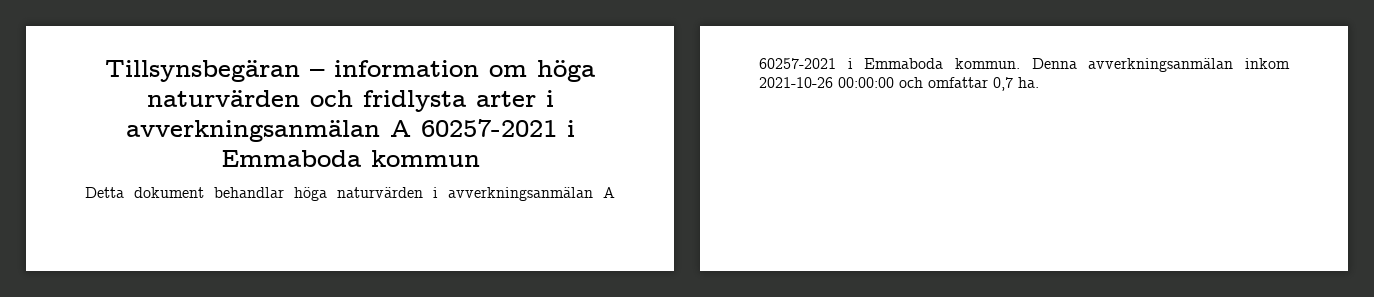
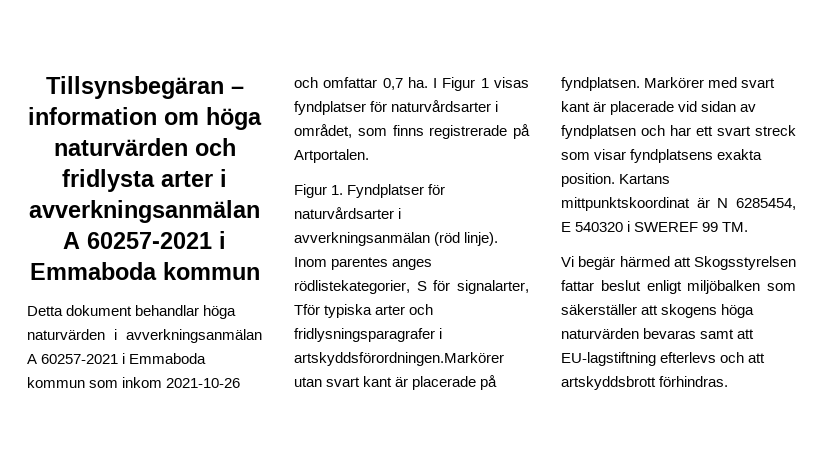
[955,58,1234,72] kommun. Denna avverkningsanmälan -> [27,377,119,388] kommun som
[838,77,894,88] 00:00:00 -> (241, 383) none
(1039, 82) none -> [433,77,529,91] [294,100,499,115] [294,124,530,139] [294,149,369,163] [294,184,446,198] [294,207,402,219] [294,232,499,246] [294,257,433,270] [294,280,529,294] [294,304,434,318] [294,328,443,342] [294,352,504,366] [294,375,498,390] [561,77,776,91] [561,101,757,115] [561,125,796,139] [561,149,763,163] [561,173,671,187] [561,197,796,211] [561,221,749,232] [561,256,796,270] [561,280,796,294] [561,304,755,318] [561,328,755,339] [561,352,766,366] [561,376,729,390] I Figur 1 visas fyndplatser för naturvårdsarter i området, som finns registrerade på Artportalen. // Figur 1. Fyndplatser för naturvårdsarter i avverkningsanmälan (röd linje). Inom parentes anges rödlistekategorier, S för signalarter, Tför typiska arter och fridlysningsparagrafer i artskyddsförordningen.Markörer utan svart kant är placerade på fyndplatsen. Markörer med svart kant är placerade vid sidan av fyndplatsen och har ett svart streck som visar fyndplatsens exakta position. Kartans mittpunktskoordinat är N 6285454, E 540320 i SWEREF 99 TM. // Vi begär härmed att Skogsstyrelsen fattar beslut enligt miljöbalken som säkerställer att skogens höga naturvärden bevaras samt att EU-lagstiftning efterlevs och att artskyddsbrott förhindras.

